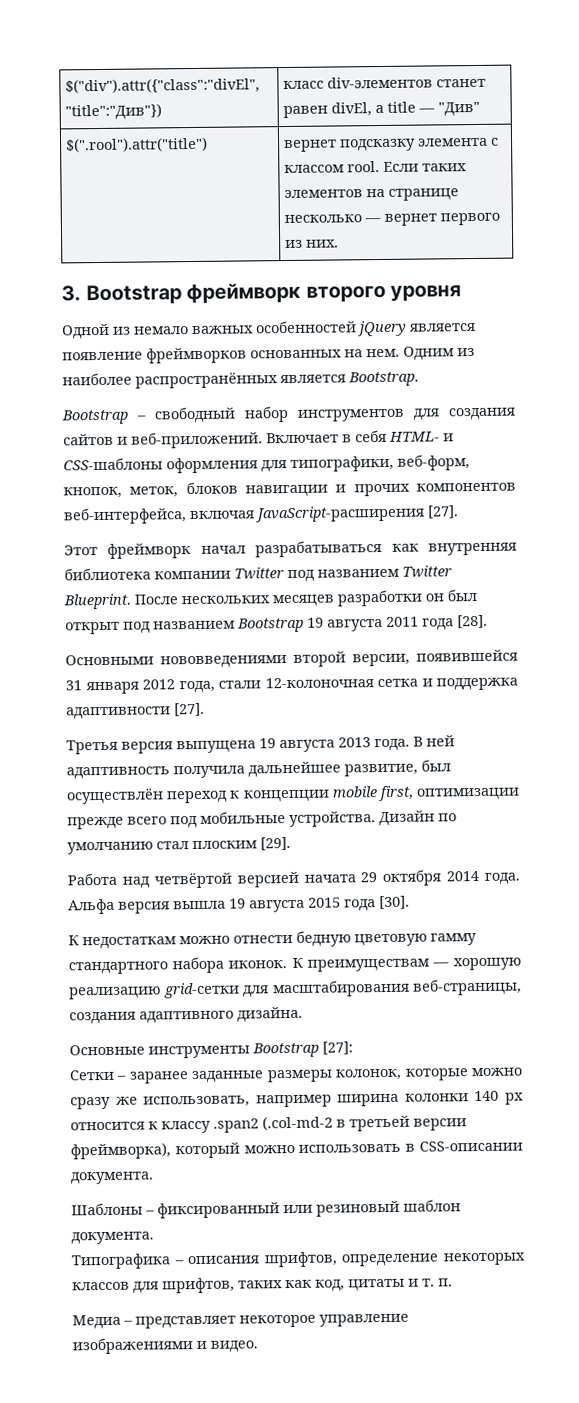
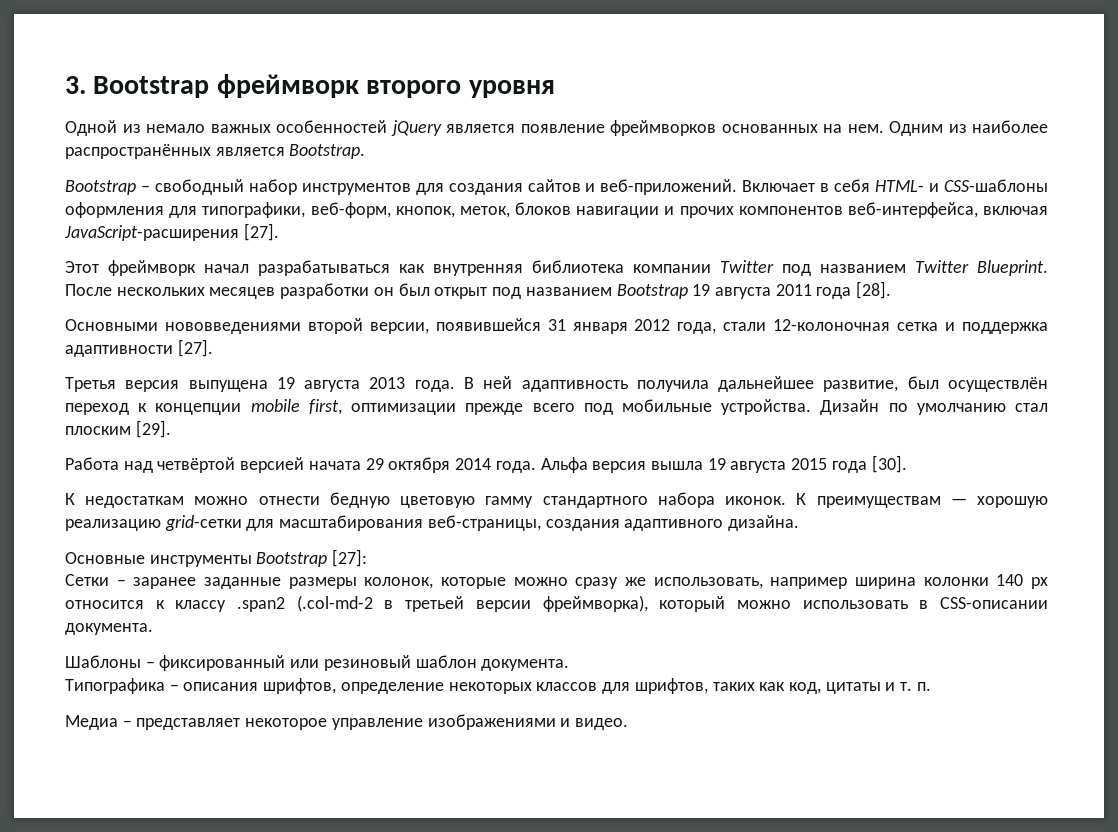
[65,77,261,95] [65,103,163,121] [283,76,487,90] [283,101,481,119] [65,136,209,153] [284,137,500,153] [284,161,468,174] [284,188,460,201] [284,212,501,226] [285,239,340,249] $("div").attr({"class":"divEl", "title":"Див"}) | класс div-элементов станет равен divEl, а title — "Див" // $(".rool").attr("title") | вернет подсказку элемента с классом rool. Если таких элементов на странице несколько — вернет первого из них. // -> (65, 85) none

